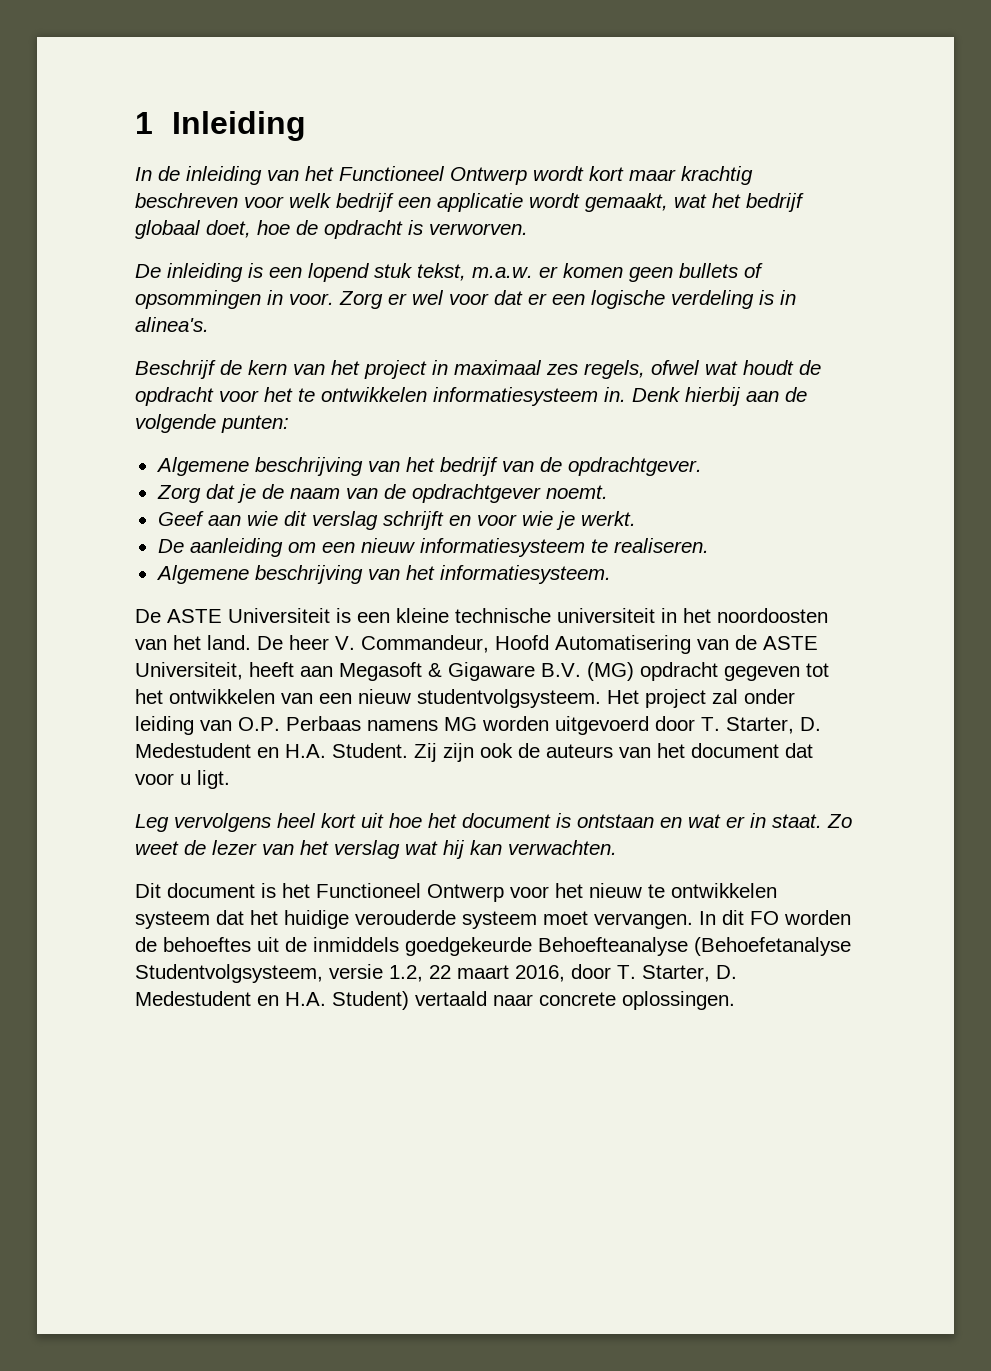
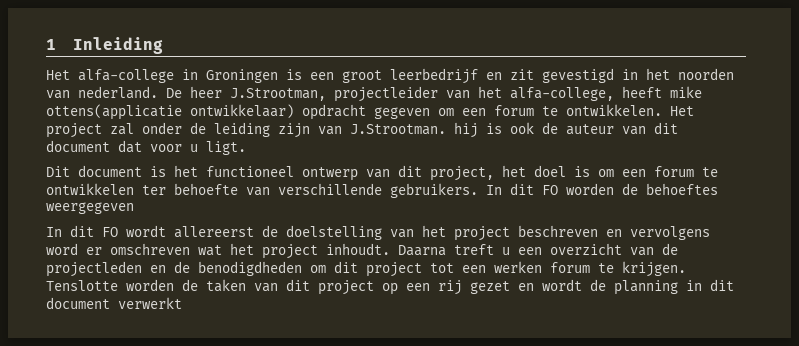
[135,166,753,185] [135,193,804,212] [135,220,528,239] [135,263,763,282] [135,290,796,309] [135,317,209,332] [135,360,821,379] [135,387,807,406] [135,414,289,433] [155,457,702,476] [156,484,608,503] [157,511,636,530] [157,538,709,557] [155,565,611,584] [135,608,828,623] [135,635,818,654] [135,662,829,681] [135,689,795,708] [135,716,821,735] [135,743,685,762] In de inleiding van het Functioneel Ontwerp wordt kort maar krachtig beschreven voor welk bedrijf een applicatie wordt gemaakt, wat het bedrijf globaal doet, hoe de opdracht is verworven. // De inleiding is een lopend stuk tekst, m.a.w. er komen geen bullets of opsommingen in voor. Zorg er wel voor dat er een logische verdeling is in alinea's. // Beschrijf de kern van het project in maximaal zes regels, ofwel wat houdt de opdracht voor het te ontwikkelen informatiesysteem in. Denk hierbij aan de volgende punten: // Algemene beschrijving van het bedrijf van de opdrachtgever. // Zorg dat je de naam van de opdrachtgever noemt. // Geef aan wie dit verslag schrijft en voor wie je werkt. // De aanleiding om een nieuw informatiesysteem te realiseren. // Algemene beschrijving van het informatiesysteem. // De ASTE Universiteit is een kleine technische universiteit in het noordoosten van het land. De heer V. Commandeur, Hoofd Automatisering van de ASTE Universiteit, heeft aan Megasoft & Gigaware B.V. (MG) opdracht gegeven tot het ontwikkelen van een nieuw studentvolgsysteem. Het project zal onder leiding van O.P. Perbaas namens MG worden uitgevoerd door T. Starter, D. Medestudent en H.A. Student. Zij zijn ook de auteurs van het -> [46,68,734,84] [46,86,702,102] [46,104,694,120] [46,122,678,138] Het alfa-college in Groningen is een groot leerbedrijf en zit gevestigd in het noorden van nederland. De heer J.Strootman, projectleider van het alfa-college, heeft mike ottens(applicatie ontwikkelaar) opdracht gegeven om een forum te ontwikkelen. Het project zal onder de leiding zijn van J.Strootman. hij is ook de auteur van dit
[135,813,852,832] [135,840,617,859] [135,883,777,902] [135,910,693,929] Leg vervolgens heel kort uit hoe het document is ontstaan en wat er in staat. Zo weet de lezer van het verslag wat hij kan verwachten. // Dit document is het Functioneel Ontwerp voor het nieuw te ontwikkelen systeem dat het huidige verouderde systeem moet vervangen. -> [46,165,718,181] [46,183,478,198] Dit document is het functioneel ontwerp van dit project, het doel is om een forum te ontwikkelen ter behoefte van verschillende gebruikers.
[257,937,851,956] [135,964,737,983] [135,991,735,1010] uit de inmiddels goedgekeurde Behoefteanalyse (Behoefetanalyse Studentvolgsysteem, versie 1.2, 22 maart 2016, door T. Starter, D. Medestudent en H.A. Student) vertaald naar concrete oplossingen. -> [46,202,134,214] [46,225,710,241] [46,243,678,259] [46,261,686,277] [46,279,734,295] [46,297,182,309] weergegeven // In dit FO wordt allereerst de doelstelling van het project beschreven en vervolgens word er omschreven wat het project inhoudt. Daarna treft u een overzicht van de projectleden en de benodigdheden om dit project tot een werken forum te krijgen. Tenslotte worden de taken van dit project op een rij gezet en wordt de planning in dit document verwerkt

